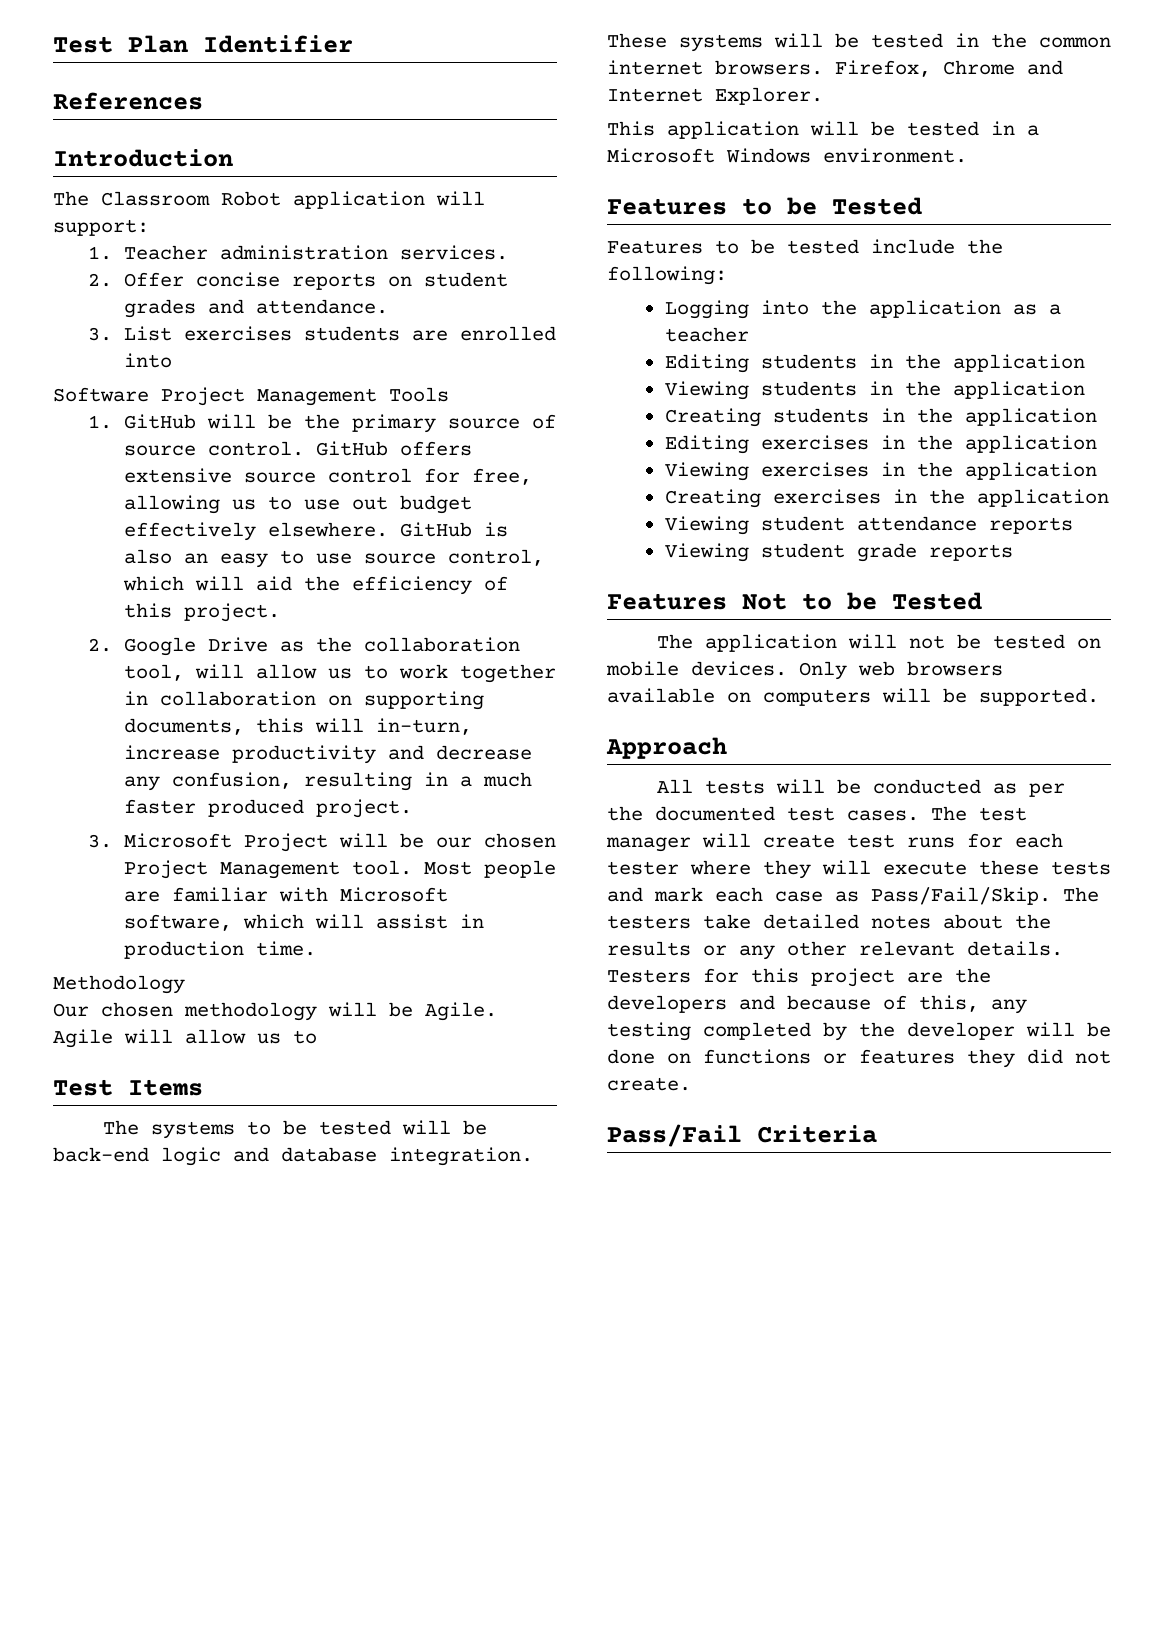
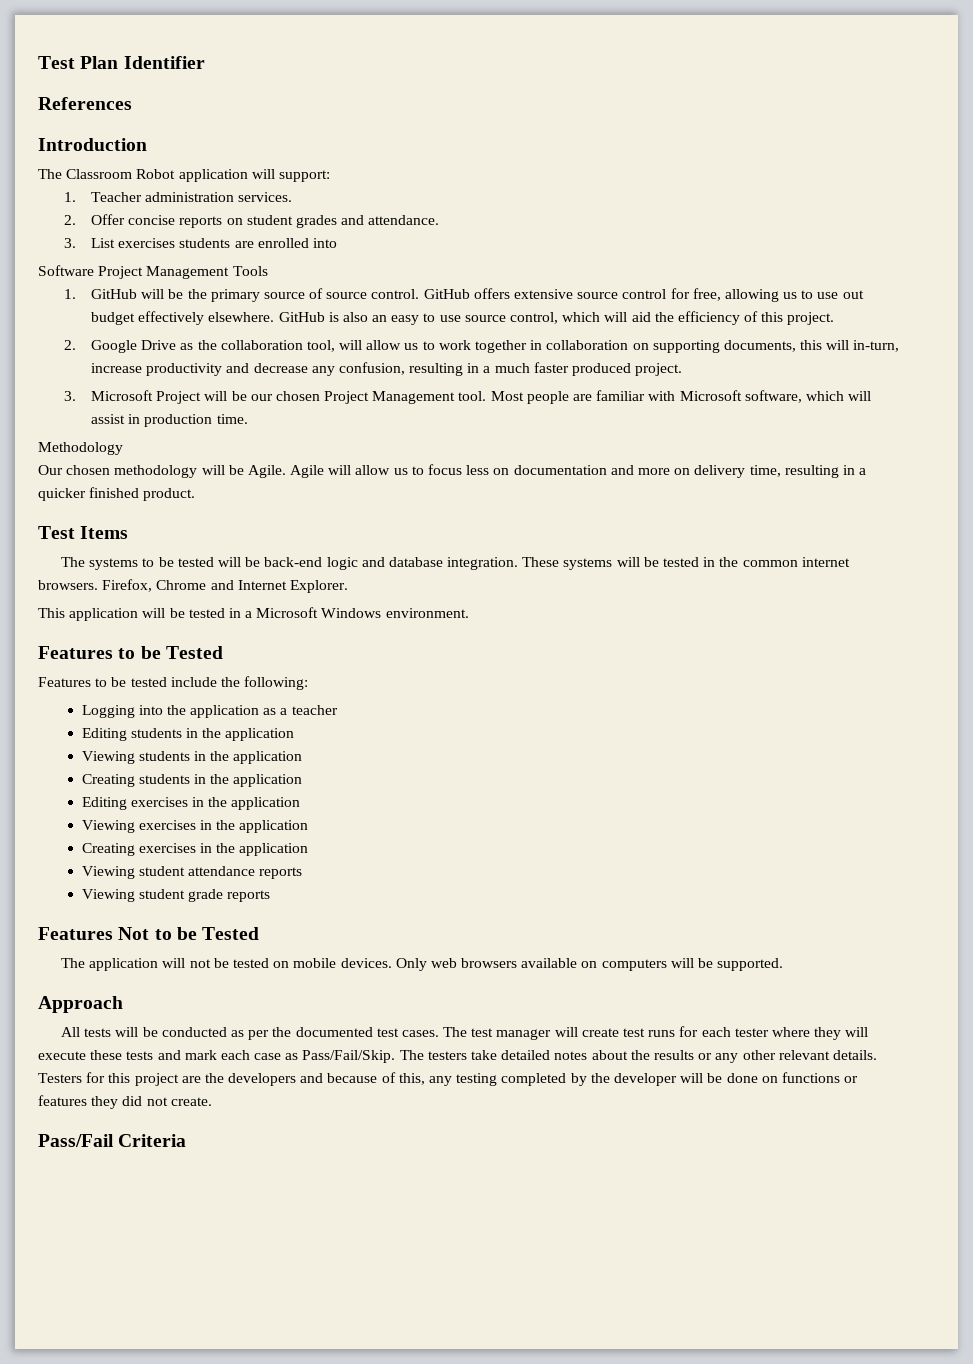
(317, 1037) none -> [428,464,867,478] [38,487,196,501] focus less on documentation and more on delivery time, resulting in a quicker finished product.

